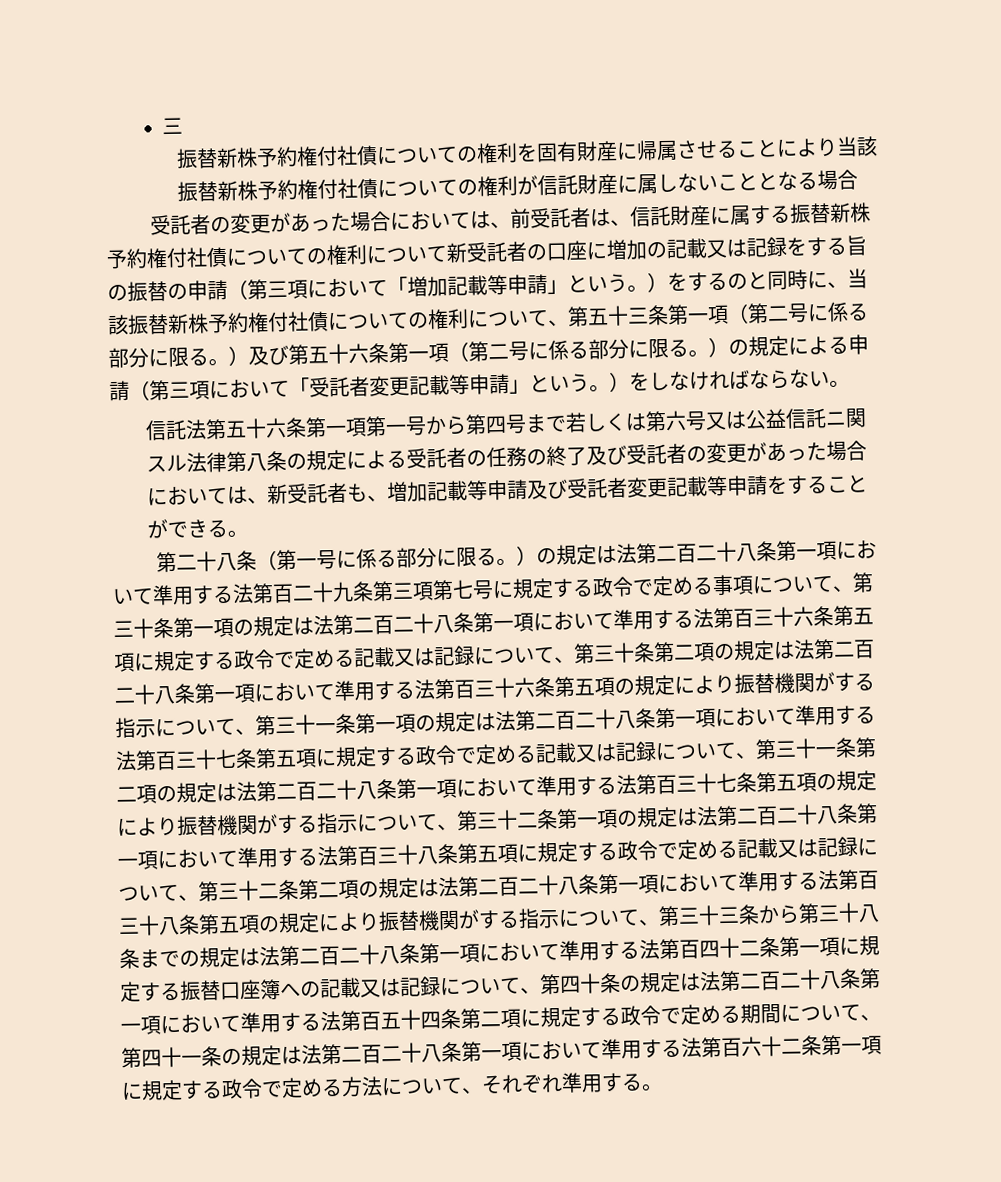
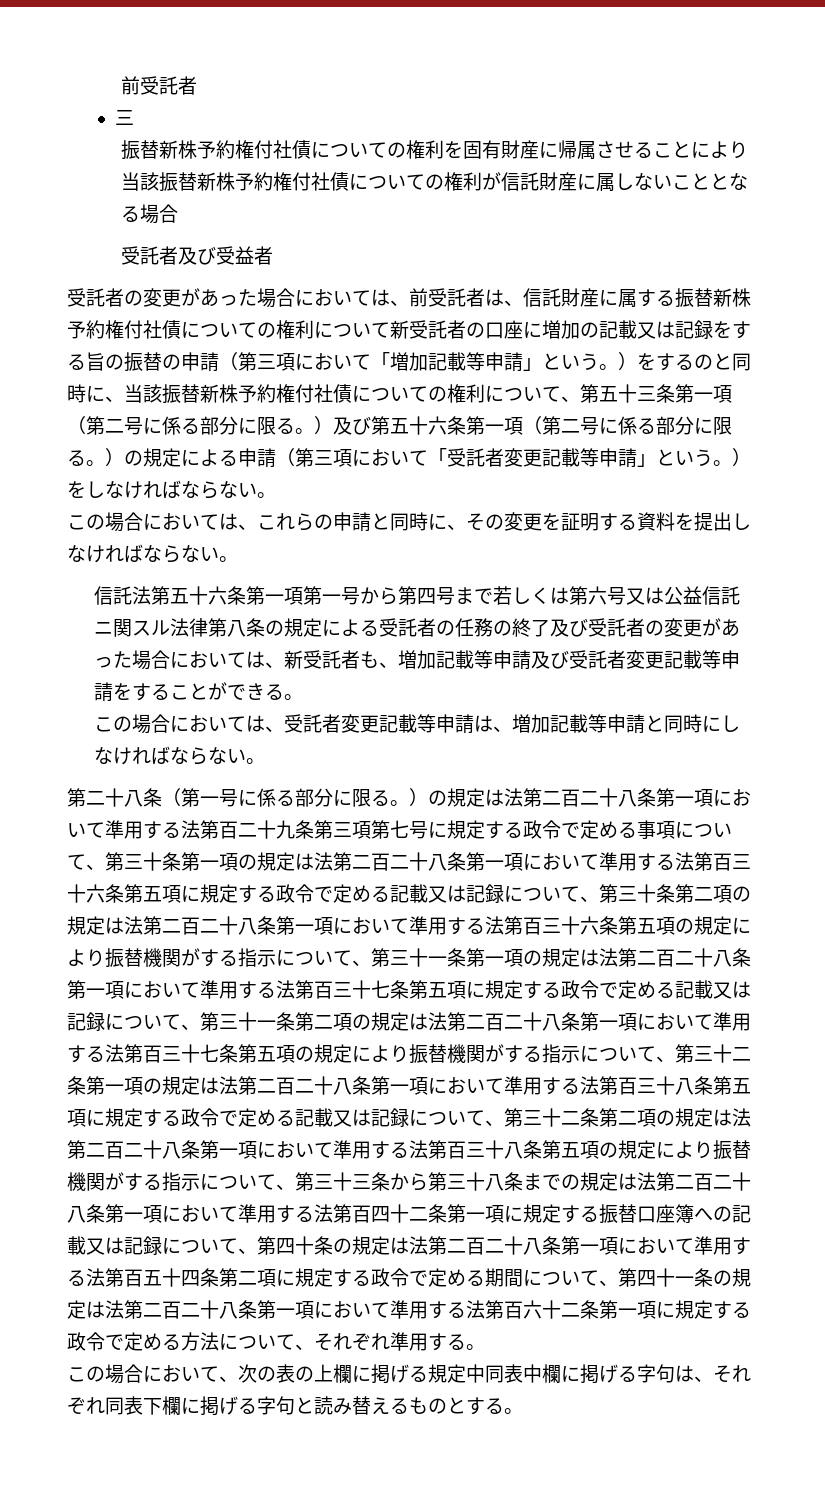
(162, 126) none -> [120,76,197,95] 前受託者 //
(859, 179) none -> [120,246,273,265] // 受託者及び受益者
(850, 383) none -> [67,512,751,532] [67,544,238,563] // この場合においては、これらの申請と同時に、その変更を証明する資料を提出しなければならない。
(249, 533) none -> [93,714,740,734] [93,746,265,765] // この場合においては、受託者変更記載等申請は、増加記載等申請と同時にしなければならない。
(663, 1087) none -> [67,1364,751,1384] [67,1396,523,1416] // この場合において、次の表の上欄に掲げる規定中同表中欄に掲げる字句は、それぞれ同表下欄に掲げる字句と読み替えるものとする。

